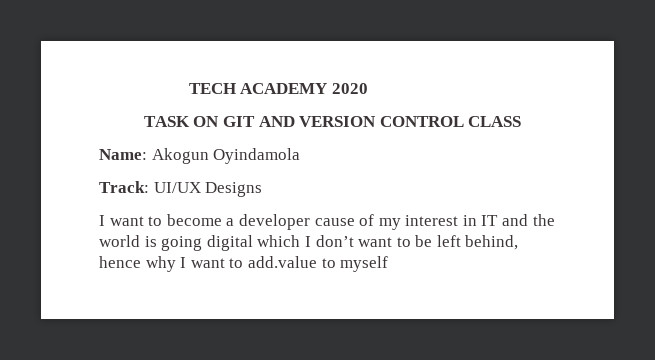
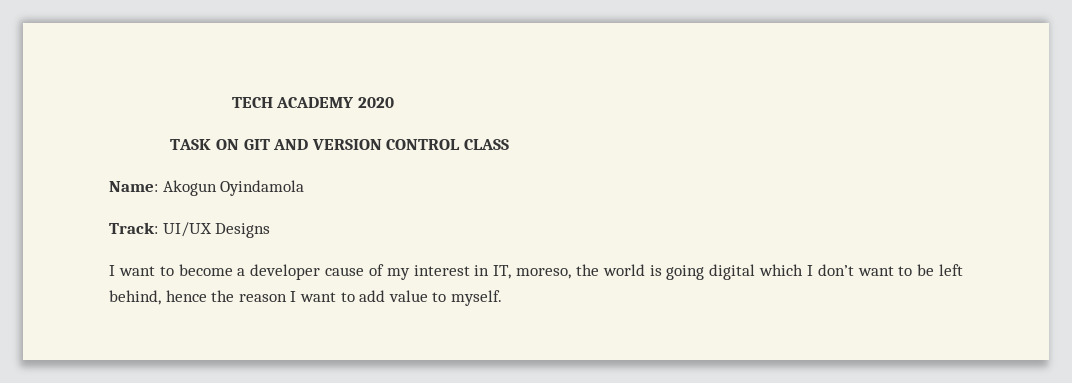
[481,214,529,226] IT and -> [493,265,571,279] IT, moreso,
[145,256,389,272] why I want to add.value to myself -> [211,290,502,306] the reason I want to add value to myself.

